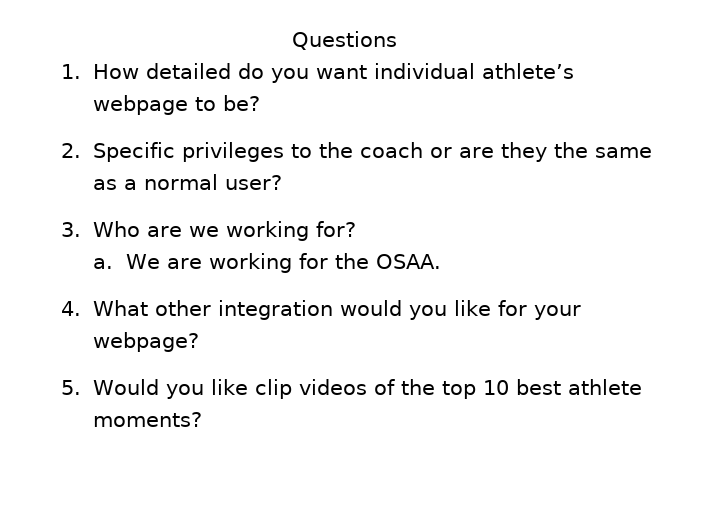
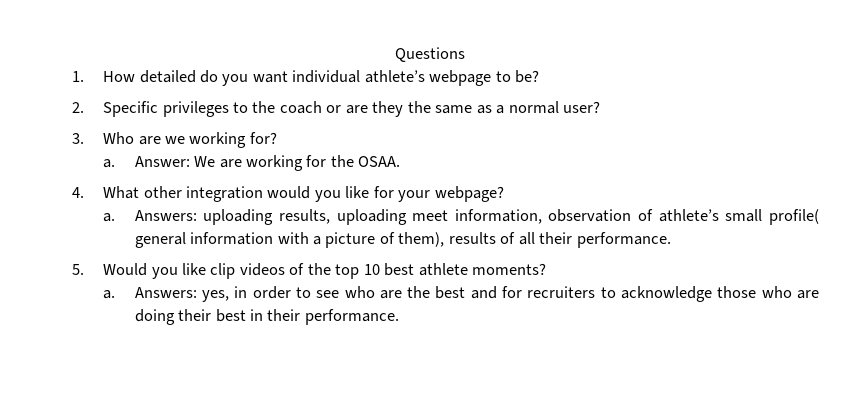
(114, 263) none -> [134,156,190,167] Answer:
(200, 342) none -> [103,209,819,225] [134,232,671,248] // a. Answers: uploading results, uploading meet information, observation of athlete’s small profile( general information with a picture of them), results of all their performance.
(203, 419) none -> [103,286,819,302] [134,309,399,325] // a. Answers: yes, in order to see who are the best and for recruiters to acknowledge those who are doing their best in their performance.

